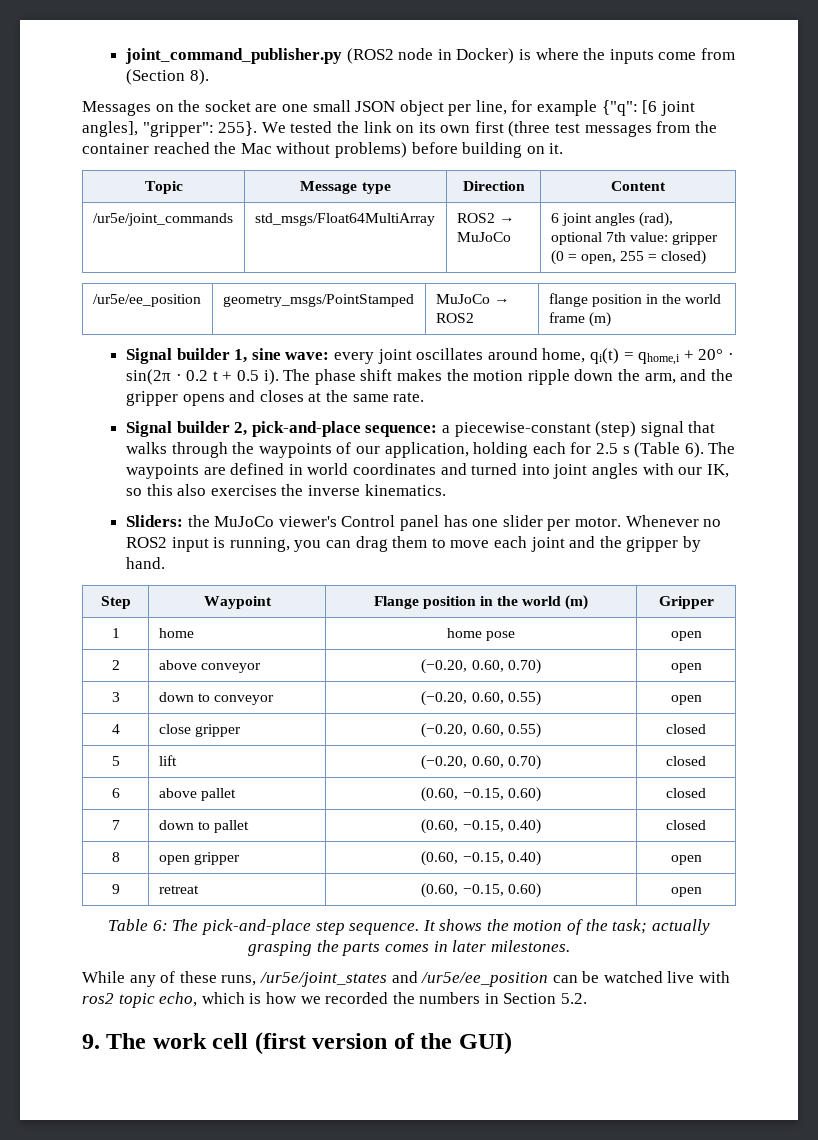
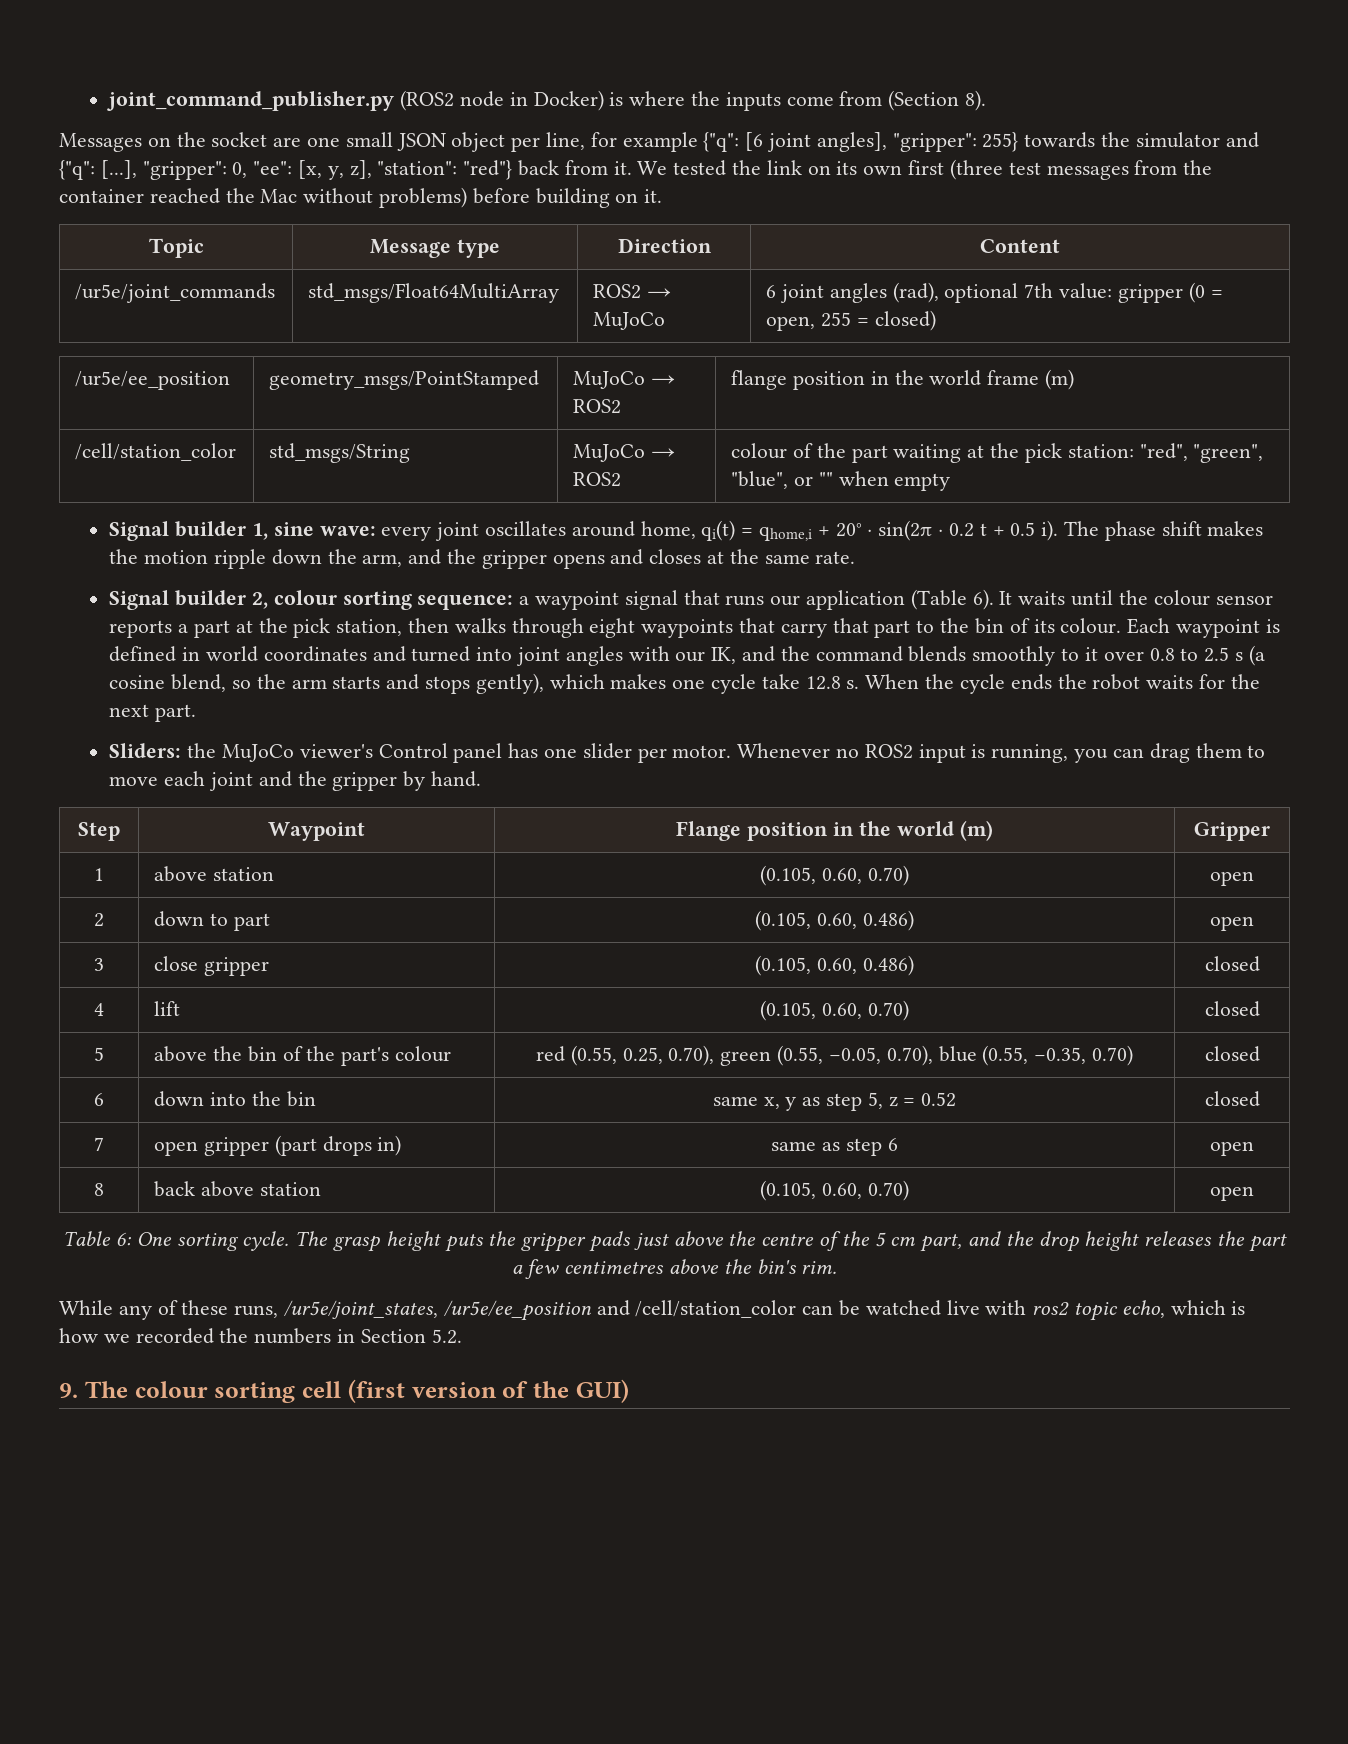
[218,121,258,136] 255}. -> [982,132,1259,152] [59,160,632,180] 255} towards the simulator and {"q": [...], "gripper": 0, "ee": [x, y, z], "station": "red"} back from it.
(611, 319) none -> [75,443,237,461] [269,443,411,463] [573,444,676,462] [573,472,622,487] [731,443,1264,463] [731,471,951,491] // /cell/station_color | std_msgs/String | MuJoCo → ROS2 | colour of the part waiting at the pick station: "red", "green", "blue", or "" when empty
[251,421,716,437] [126,442,736,458] [126,464,226,479] pick-and-place sequence: a piecewise-constant (step) signal that walks through the waypoints of our application, holding each for 2.5 s (Table 6). The waypoints are -> [273,589,1273,610] [109,618,1280,638] colour sorting sequence: a waypoint signal that runs our application (Table 6). It waits until the colour sensor reports a part at the pick station, then walks through eight waypoints that carry that part to the bin of its colour. Each waypoint is
[126,484,446,496] so this also exercises the inverse kinematics. -> [742,645,1265,666] [109,673,1260,694] [109,704,197,722] and the command blends smoothly to it over 0.8 to 2.5 s (a cosine blend, so the arm starts and stops gently), which makes one cycle take 12.8 s. When the cycle ends the robot waits for the next part.
[158,628,194,638] [446,628,516,641] [670,631,702,641] [111,660,120,670] [158,660,261,673] [421,659,541,674] [670,663,702,673] [111,692,120,702] [158,692,274,705] [421,691,541,706] [670,695,702,705] [111,724,120,734] [158,724,241,737] [421,723,541,738] [666,724,706,734] [111,756,120,766] [158,755,177,766] [421,755,541,770] [666,756,706,766] [111,788,120,798] [158,788,236,801] [421,787,541,802] [666,788,706,798] [111,820,120,830] [158,820,249,833] [421,819,541,834] [666,820,706,830] [111,852,120,862] [158,852,240,865] [421,851,541,866] [670,855,702,865] [111,884,120,894] [158,885,199,894] [421,883,541,898] [670,887,702,897] [108,919,710,935] [248,940,570,956] home | home pose | open // 2 | above conveyor | (−0.20, 0.60, 0.70) | open // 3 | down to conveyor | (−0.20, 0.60, 0.55) | open // 4 | close gripper | (−0.20, 0.60, 0.55) | closed // 5 | lift | (−0.20, 0.60, 0.70) | closed // 6 | above pallet | (0.60, −0.15, 0.60) | closed // 7 | down to pallet | (0.60, −0.15, 0.40) | closed // 8 | open gripper | (0.60, −0.15, 0.40) | open // 9 | retreat | (0.60, −0.15, 0.60) | open // Table 6: The pick-and-place step sequence. It shows the motion of the task; actually grasping the parts comes in later milestones. -> [154,866,275,882] [760,865,909,886] [1210,871,1254,886] [94,913,104,927] [154,911,270,931] [755,910,914,931] [1210,916,1254,931] [94,958,104,971] [154,956,270,976] [755,955,914,976] [1204,956,1260,972] [94,1003,104,1016] [154,1001,181,1016] [760,1000,909,1021] [1204,1001,1260,1017] [94,1047,104,1061] [154,1046,452,1066] [536,1045,1133,1066] [1204,1046,1260,1062] [94,1093,104,1106] [154,1091,316,1107] [712,1092,957,1111] [1204,1091,1260,1107] [94,1137,104,1151] [154,1135,402,1156] [771,1138,898,1156] [1210,1141,1254,1156] [94,1183,104,1196] [154,1181,321,1197] [760,1180,909,1201] [1210,1186,1254,1201] [63,1231,1287,1252] [511,1259,838,1279] above station | (0.105, 0.60, 0.70) | open // 2 | down to part | (0.105, 0.60, 0.486) | open // 3 | close gripper | (0.105, 0.60, 0.486) | closed // 4 | lift | (0.105, 0.60, 0.70) | closed // 5 | above the bin of the part's colour | red (0.55, 0.25, 0.70), green (0.55, −0.05, 0.70), blue (0.55, −0.35, 0.70) | closed // 6 | down into the bin | same x, y as step 5, z = 0.52 | closed // 7 | open gripper (part drops in) | same as step 6 | open // 8 | back above station | (0.105, 0.60, 0.70) | open // Table 6: One sorting cycle. The grasp height puts the gripper pads just above the centre of the 5 cm part, and the drop height releases the part a few centimetres above the bin's rim.
[259,971,549,987] /ur5e/joint_states and /ur5e/ee_position -> [284,1300,797,1321] /ur5e/joint_states, /ur5e/ee_position and /cell/station_color
[152,1033,207,1049] work -> [134,1381,296,1403] colour sorting

